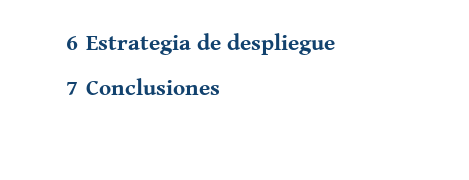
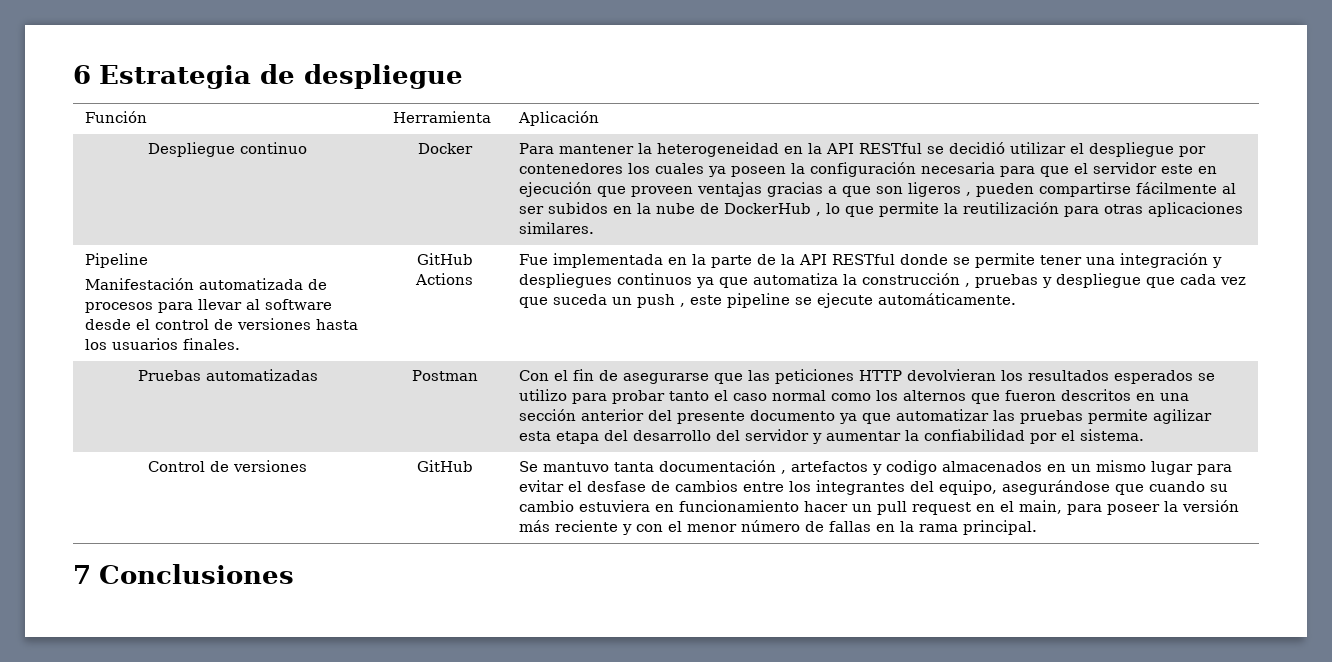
(336, 44) none -> [84,111,147,123] [392,111,491,123] [517,111,599,126] [148,142,307,157] [417,143,473,154] [518,142,1206,157] [518,162,1217,177] [518,182,1236,197] [518,202,1243,217] [518,222,594,234] [84,253,148,268] [84,278,327,290] [84,299,332,313] [84,318,358,330] [84,338,240,350] [416,253,473,265] [415,273,473,285] [518,253,1222,268] [518,273,1246,288] [518,293,1016,308] [137,369,318,381] [411,370,478,381] [518,369,1215,384] [518,389,1189,404] [518,409,1212,424] [518,429,1144,444] [148,460,307,472] [416,460,473,472] [518,460,1232,475] [518,480,1228,495] [518,500,1239,515] [518,520,1037,535] // Función | Herramienta | Aplicación // Despliegue continuo | Docker | Para mantener la heterogeneidad en la API RESTful se decidió utilizar el despliegue por contenedores los cuales ya poseen la configuración necesaria para que el servidor este en ejecución que proveen ventajas gracias a que son ligeros , pueden compartirse fácilmente al ser subidos en la nube de DockerHub , lo que permite la reutilización para otras aplicaciones similares. // Pipeline // Manifestación automatizada de procesos para llevar al software desde el control de versiones hasta los usuarios finales. | GitHub Actions | Fue implementada en la parte de la API RESTful donde se permite tener una integración y despliegues continuos ya que automatiza la construcción , pruebas y despliegue que cada vez que suceda un push , este pipeline se ejecute automáticamente. // Pruebas automatizadas | Postman | Con el fin de asegurarse que las peticiones HTTP devolvieran los resultados esperados se utilizo para probar tanto el caso normal como los alternos que fueron descritos en una sección anterior del presente documento ya que automatizar las pruebas permite agilizar esta etapa del desarrollo del servidor y aumentar la confiabilidad por el sistema. // Control de versiones | GitHub | Se mantuvo tanta documentación , artefactos y codigo almacenados en un mismo lugar para evitar el desfase de cambios entre los integrantes del equipo, asegurándose que cuando su cambio estuviera en funcionamiento hacer un pull request en el main, para poseer la versión más reciente y con el menor número de fallas en la rama principal.

